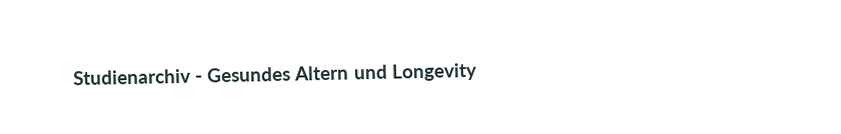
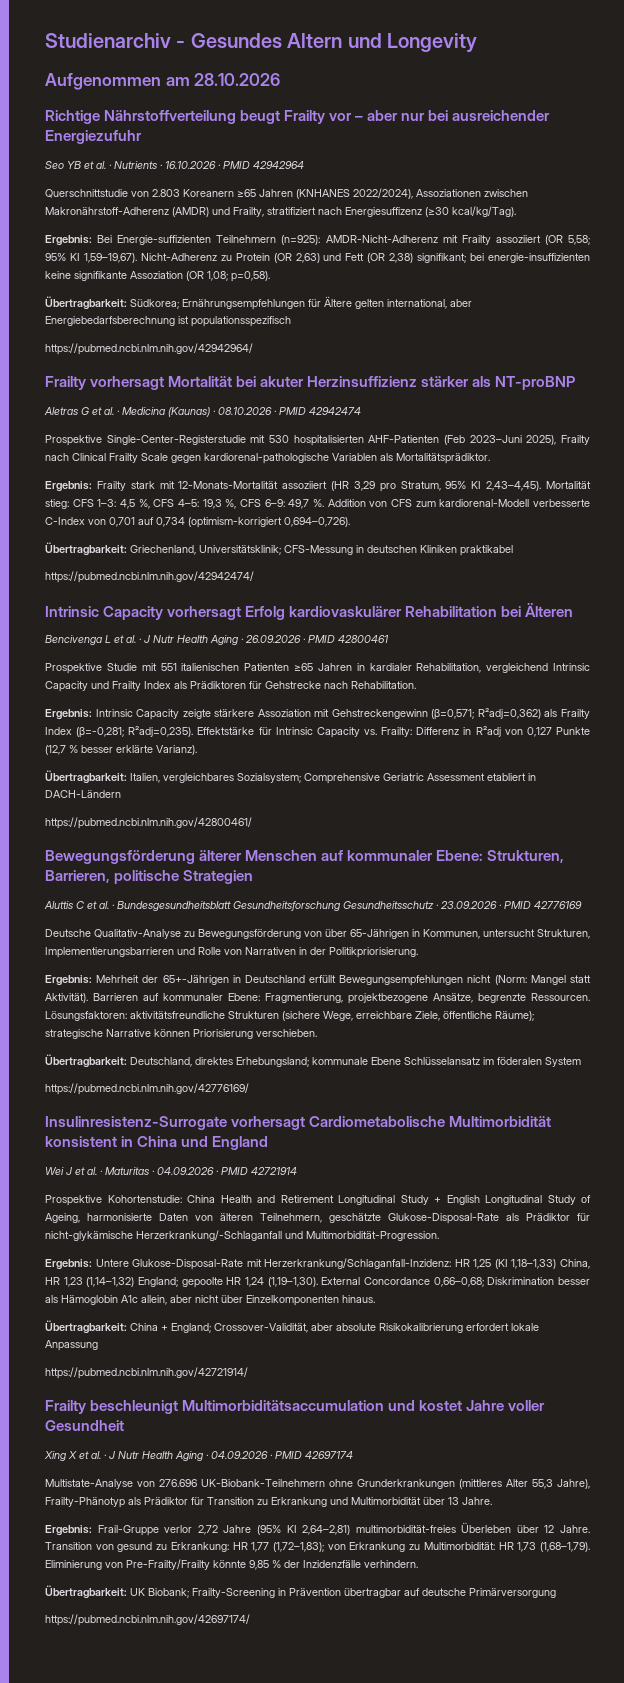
(478, 72) none -> [45,73,281,90] [45,110,551,124] [45,130,142,144] [45,161,304,169] [45,188,528,199] [45,206,516,217] [45,235,591,246] [45,253,590,263] [45,271,270,282] [45,296,472,310] [45,316,291,327] [45,343,253,355] [45,376,576,390] [44,407,361,417] [45,435,590,446] [45,453,490,464] [45,481,592,492] [45,499,591,509] [45,517,350,528] [45,542,513,556] [45,571,254,583] [45,602,574,620] [45,635,389,645] [45,663,590,674] [45,681,416,692] [45,708,590,720] [45,726,591,738] [45,745,197,755] [45,770,536,784] [45,790,121,798] [45,817,252,829] [45,850,565,864] [45,870,254,884] [44,901,582,911] [45,929,590,939] [45,947,418,958] [45,975,591,986] [45,993,590,1004] [45,1011,534,1021] [45,1029,317,1039] [45,1054,581,1068] [45,1083,249,1095] [45,1116,552,1130] [45,1136,269,1150] [45,1167,297,1175] [45,1195,591,1206] [45,1213,590,1224] [45,1230,439,1241] [45,1258,590,1270] [45,1277,590,1288] [45,1295,375,1306] [45,1320,539,1334] [45,1340,98,1351] [45,1367,248,1379] [45,1400,546,1414] [45,1420,124,1431] [44,1451,353,1461] [45,1479,590,1489] [45,1497,492,1508] [45,1522,590,1536] [45,1542,590,1552] [45,1559,418,1570] [45,1585,556,1599] [45,1614,250,1626] // Aufgenommen am 28.10.2026 // Richtige Nährstoffverteilung beugt Frailty vor – aber nur bei ausreichender Energiezufuhr // Seo YB et al. · Nutrients · 16.10.2026 · PMID 42942964 // Querschnittstudie von 2.803 Koreanern ≥65 Jahren (KNHANES 2022/2024), Assoziationen zwischen Makronährstoff-Adherenz (AMDR) und Frailty, stratifiziert nach Energiesuffizenz (≥30 kcal/kg/Tag). // Ergebnis: Bei Energie-suffizienten Teilnehmern (n=925): AMDR-Nicht-Adherenz mit Frailty assoziiert (OR 5,58; 95% KI 1,59–19,67). Nicht-Adherenz zu Protein (OR 2,63) und Fett (OR 2,38) signifikant; bei energie-insuffizienten keine signifikante Assoziation (OR 1,08; p=0,58). // Übertragbarkeit: Südkorea; Ernährungsempfehlungen für Ältere gelten international, aber Energiebedarfsberechnung ist populationsspezifisch // https://pubmed.ncbi.nlm.nih.gov/42942964/ // Frailty vorhersagt Mortalität bei akuter Herzinsuffizienz stärker als NT-proBNP // Aletras G et al. · Medicina (Kaunas) · 08.10.2026 · PMID 42942474 // Prospektive Single-Center-Registerstudie mit 530 hospitalisierten AHF-Patienten (Feb 2023–Juni 2025), Frailty nach Clinical Frailty Scale gegen kardiorenal-pathologische Variablen als Mortalitätsprädiktor. // Ergebnis: Frailty stark mit 12-Monats-Mortalität assoziiert (HR 3,29 pro Stratum, 95% KI 2,43–4,45). Mortalität stieg: CFS 1–3: 4,5 %, CFS 4–5: 19,3 %, CFS 6–9: 49,7 %. Addition von CFS zum kardiorenal-Modell verbesserte C-Index von 0,701 auf 0,734 (optimism-korrigiert 0,694–0,726). // Übertragbarkeit: Griechenland, Universitätsklinik; CFS-Messung in deutschen Kliniken praktikabel // https://pubmed.ncbi.nlm.nih.gov/42942474/ // Intrinsic Capacity vorhersagt Erfolg kardiovaskulärer Rehabilitation bei Älteren // Bencivenga L et al. · J Nutr Health Aging · 26.09.2026 · PMID 42800461 // Prospektive Studie mit 551 italienischen Patienten ≥65 Jahren in kardialer Rehabilitation, vergleichend Intrinsic Capacity und Frailty Index als Prädiktoren für Gehstrecke nach Rehabilitation. // Ergebnis: Intrinsic Capacity zeigte stärkere Assoziation mit Gehstreckengewinn (β=0,571; R²adj=0,362) als Frailty Index (β=-0,281; R²adj=0,235). Effektstärke für Intrinsic Capacity vs. Frailty: Differenz in R²adj von 0,127 Punkte (12,7 % besser erklärte Varianz). // Übertragbarkeit: Italien, vergleichbares Sozialsystem; Comprehensive Geriatric Assessment etabliert in DACH-Ländern // https://pubmed.ncbi.nlm.nih.gov/42800461/ // Bewegungsförderung älterer Menschen auf kommunaler Ebene: Strukturen, Barrieren, politische Strategien // Aluttis C et al. · Bundesgesundheitsblatt Gesundheitsforschung Gesundheitsschutz · 23.09.2026 · PMID 42776169 // Deutsche Qualitativ-Analyse zu Bewegungsförderung von über 65-Jährigen in Kommunen, untersucht Strukturen, Implementierungsbarrieren und Rolle von Narrativen in der Politikpriorisierung. // Ergebnis: Mehrheit der 65+-Jährigen in Deutschland erfüllt Bewegungsempfehlungen nicht (Norm: Mangel statt Aktivität). Barrieren auf kommunaler Ebene: Fragmentierung, projektbezogene Ansätze, begrenzte Ressourcen. Lösungsfaktoren: aktivitätsfreundliche Strukturen (sichere Wege, erreichbare Ziele, öffentliche Räume); strategische Narrative können Priorisierung verschieben. // Übertragbarkeit: Deutschland, direktes Erhebungsland; kommunale Ebene Schlüsselansatz im föderalen System // https://pubmed.ncbi.nlm.nih.gov/42776169/ // Insulinresistenz-Surrogate vorhersagt Cardiometabolische Multimorbidität konsistent in China und England // Wei J et al. · Maturitas · 04.09.2026 · PMID 42721914 // Prospektive Kohortenstudie: China Health and Retirement Longitudinal Study + English Longitudinal Study of Ageing, harmonisierte Daten von älteren Teilnehmern, geschätzte Glukose-Disposal-Rate als Prädiktor für nicht-glykämische Herzerkrankung/-Schlaganfall und Multimorbidität-Progression. // Ergebnis: Untere Glukose-Disposal-Rate mit Herzerkrankung/Schlaganfall-Inzidenz: HR 1,25 (KI 1,18–1,33) China, HR 1,23 (1,14–1,32) England; gepoolte HR 1,24 (1,19–1,30). External Concordance 0,66–0,68; Diskrimination besser als Hämoglobin A1c allein, aber nicht über Einzelkomponenten hinaus. // Übertragbarkeit: China + England; Crossover-Validität, aber absolute Risikokalibrierung erfordert lokale Anpassung // https://pubmed.ncbi.nlm.nih.gov/42721914/ // Frailty beschleunigt Multimorbiditätsaccumulation und kostet Jahre voller Gesundheit // Xing X et al. · J Nutr Health Aging · 04.09.2026 · PMID 42697174 // Multistate-Analyse von 276.696 UK-Biobank-Teilnehmern ohne Grunderkrankungen (mittleres Alter 55,3 Jahre), Frailty-Phänotyp als Prädiktor für Transition zu Erkrankung und Multimorbidität über 13 Jahre. // Ergebnis: Frail-Gruppe verlor 2,72 Jahre (95% KI 2,64–2,81) multimorbidität-freies Überleben über 12 Jahre. Transition von gesund zu Erkrankung: HR 1,77 (1,72–1,83); von Erkrankung zu Multimorbidität: HR 1,73 (1,68–1,79). Eliminierung von Pre-Frailty/Frailty könnte 9,85 % der Inzidenzfälle verhindern. // Übertragbarkeit: UK Biobank; Frailty-Screening in Prävention übertragbar auf deutsche Primärversorgung // https://pubmed.ncbi.nlm.nih.gov/42697174/

